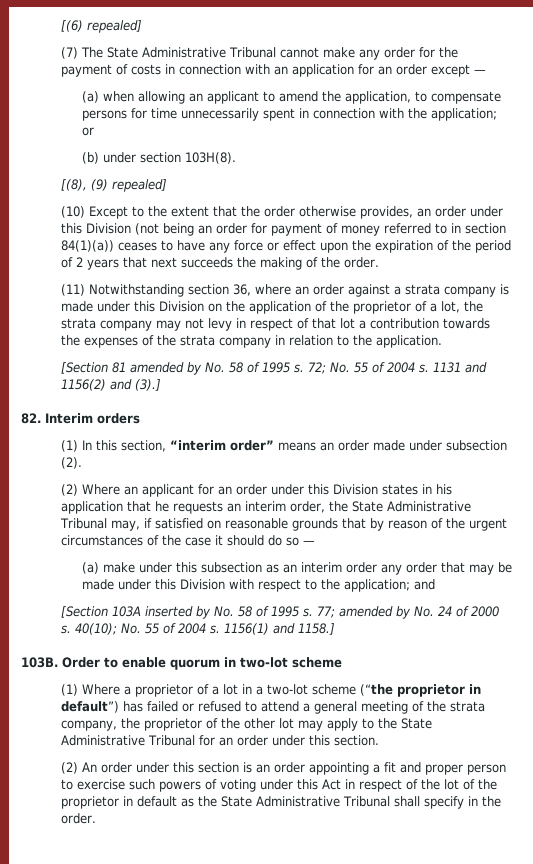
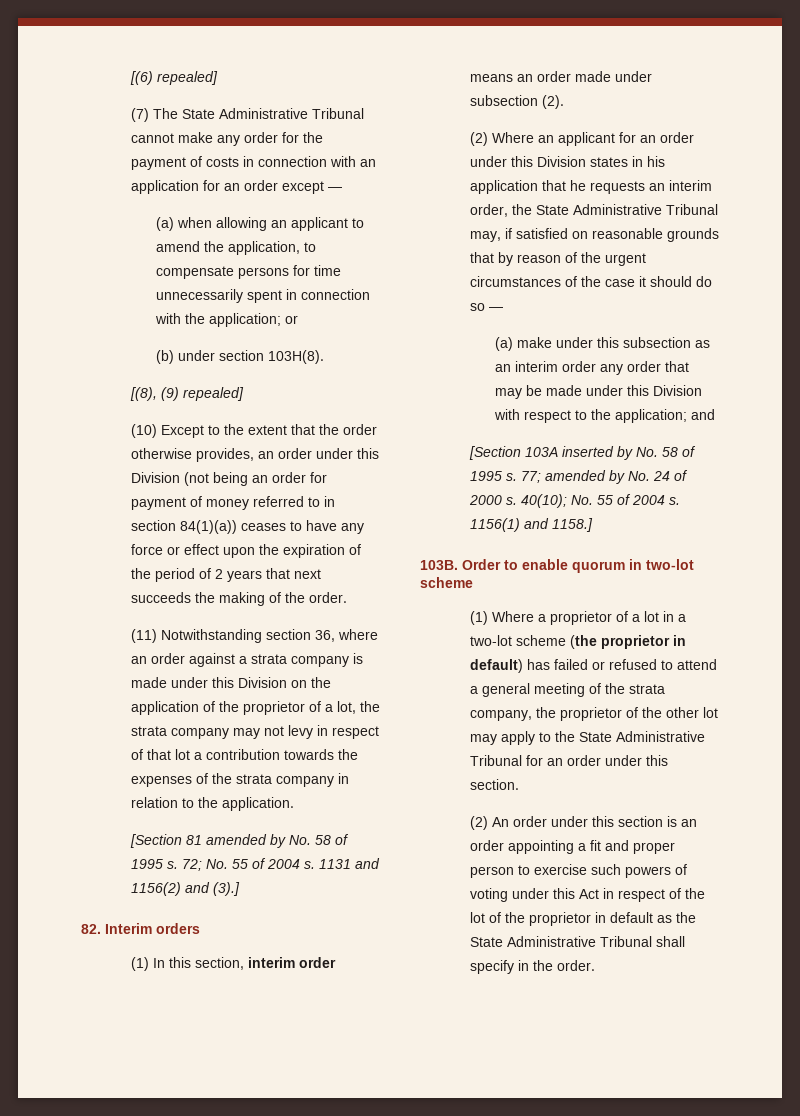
[170,440,275,451] “interim order” -> [247,957,336,968] interim order
[360,684,482,697] [61,701,120,713] (“the proprietor in default”) -> [569,635,686,649] [469,659,523,673] (the proprietor in default)

